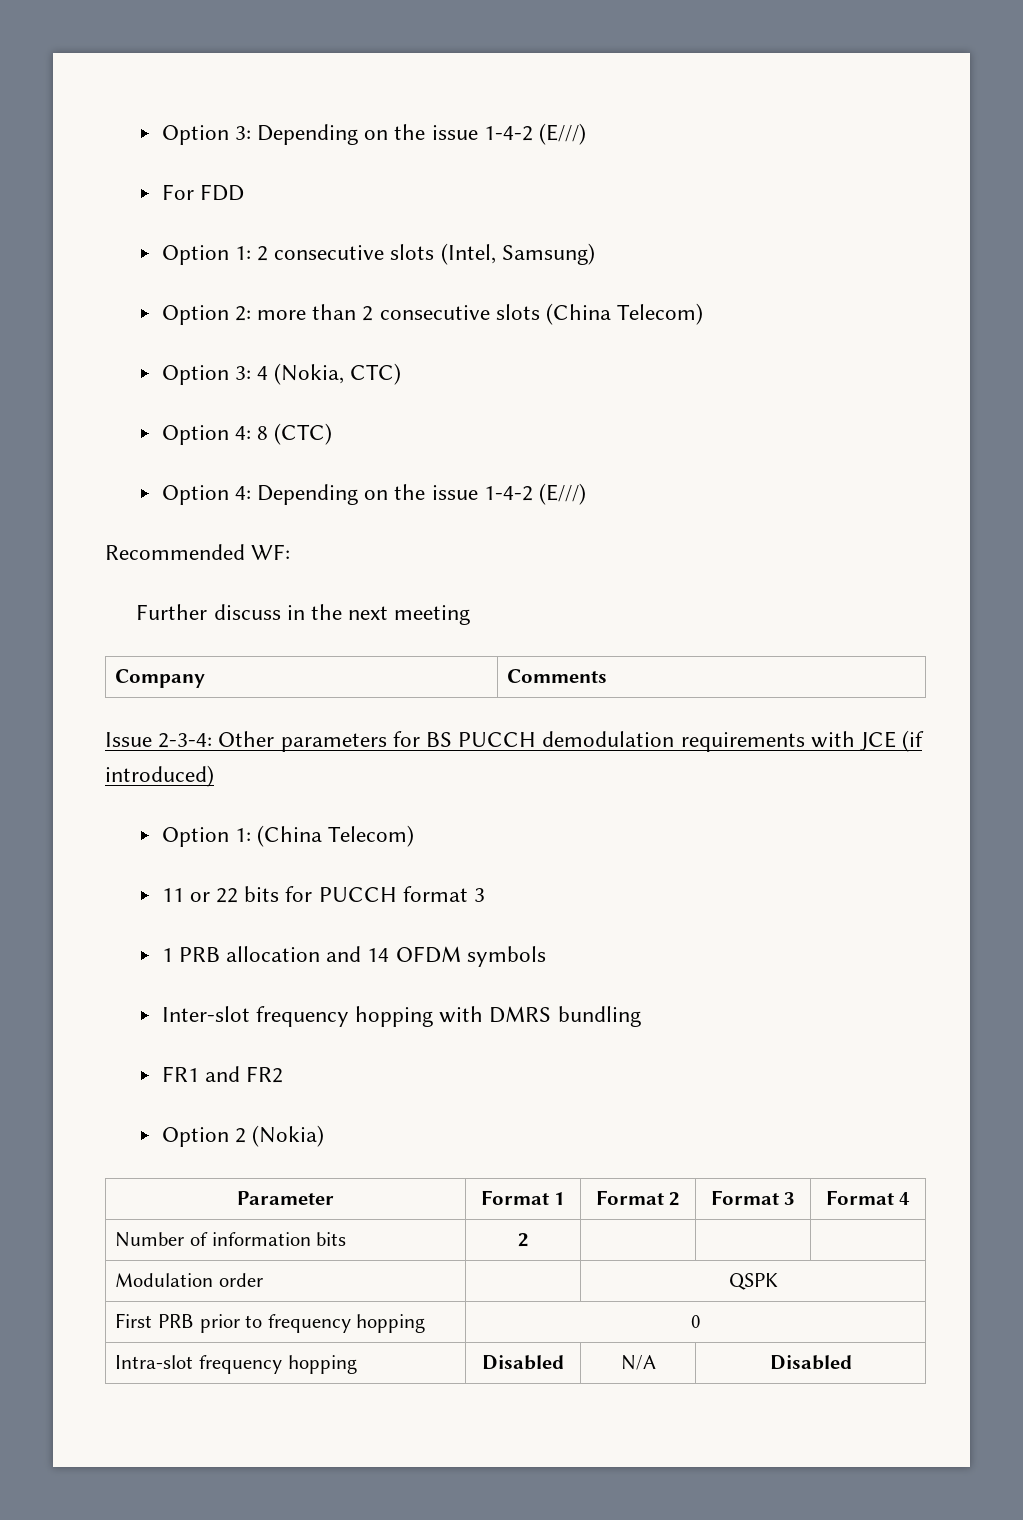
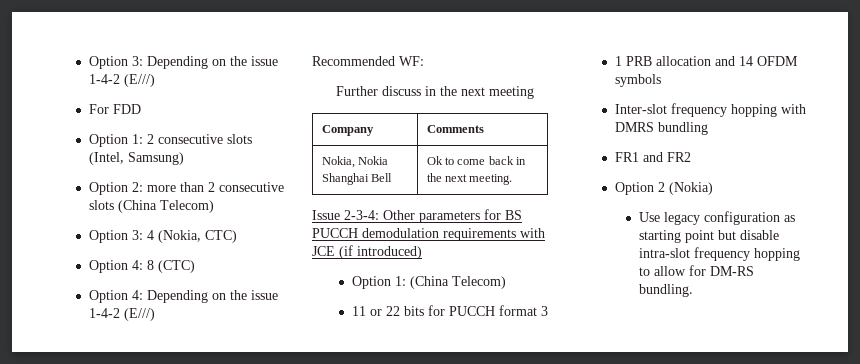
(608, 676) none -> [321,156,388,168] [321,173,392,185] [426,156,526,165] [426,173,513,185] // Nokia, Nokia Shanghai Bell | Ok to come back in the next meeting.
[237,1191,334,1205] [480,1190,566,1205] [595,1190,681,1206] [710,1190,796,1205] [825,1190,911,1205] [115,1232,347,1247] [517,1233,529,1247] [115,1273,263,1287] [728,1273,778,1290] [115,1313,426,1333] [690,1315,701,1328] [115,1355,357,1374] [482,1355,564,1370] [620,1355,656,1370] [769,1355,852,1370] // Parameter | Format 1 | Format 2 | Format 3 | Format 4 // Number of information bits | 2 | | | // Modulation order | | QSPK // First PRB prior to frequency hopping | 0 // Intra-slot frequency hopping | Disabled | N/A | Disabled -> [639,211,796,225] [639,230,780,243] [639,247,801,261] [639,265,755,276] [639,284,694,297] // Use legacy configuration as starting point but disable intra-slot frequency hopping to allow for DM-RS bundling.

